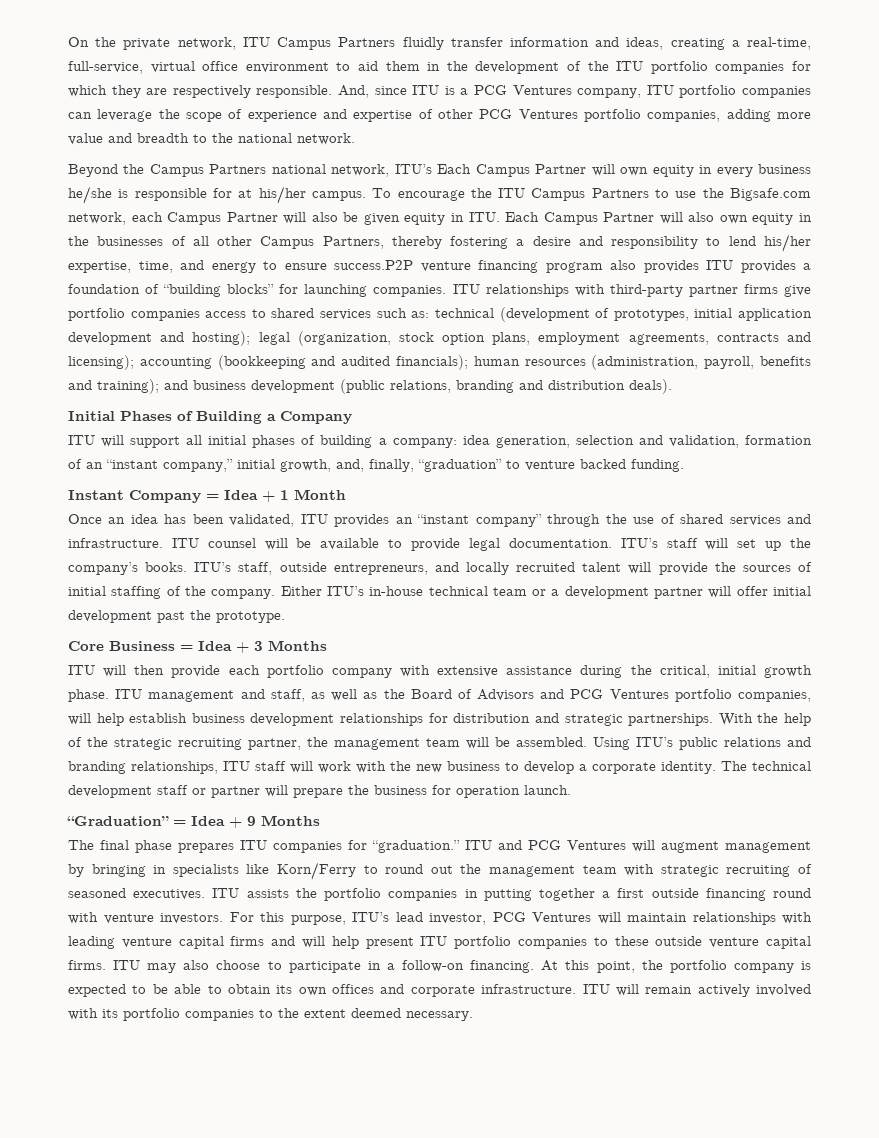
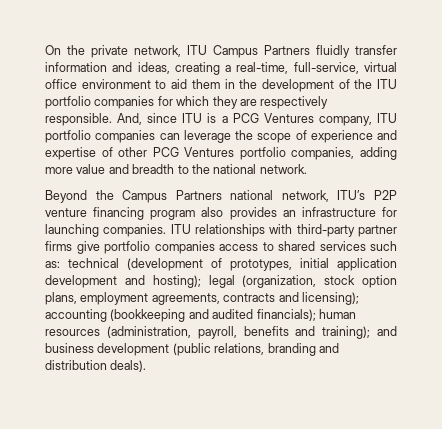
[437,164,811,177] [68,186,811,204] [68,212,812,225] [68,234,811,252] [68,260,413,273] Each Campus Partner will own equity in every business he/she is responsible for at his/her campus. To encourage the ITU Campus Partners to use the Bigsafe.com network, each Campus Partner will also be given equity in ITU. Each Campus Partner will also own equity in the businesses of all other Campus Partners, thereby fostering a desire and responsibility to lend his/her expertise, time, and energy to ensure success.P2P -> [374,190,397,200] P2P
[706,260,811,273] [68,284,275,297] ITU provides a foundation of “building blocks” -> [282,207,376,217] an infrastructure
[68,411,352,424] [68,435,813,448] [68,459,684,472] [68,489,346,503] [68,514,812,527] [68,538,812,551] [68,562,812,575] [68,586,811,599] [68,610,285,623] [68,640,327,653] [68,665,812,678] [68,689,811,702] [68,713,812,726] [68,737,811,750] [68,761,811,774] [68,785,571,798] [67,815,320,828] [68,840,811,853] [68,862,813,880] [68,888,811,901] [68,912,812,925] [68,936,811,949] [68,960,812,973] [68,984,811,997] [68,1008,473,1021] // Initial Phases of Building a Company // ITU will support all initial phases of building a company: idea generation, selection and validation, formation of an “instant company,” initial growth, and, finally, “graduation” to venture backed funding. // Instant Company = Idea + 1 Month // Once an idea has been validated, ITU provides an “instant company” through the use of shared services and infrastructure. ITU counsel will be available to provide legal documentation. ITU’s staff will set up the company’s books. ITU’s staff, outside entrepreneurs, and locally recruited talent will provide the sources of initial staffing of the company. Either ITU’s in-house technical team or a development partner will offer initial development past the prototype. // Core Business = Idea + 3 Months // ITU will then provide each portfolio company with extensive assistance during the critical, initial growth phase. ITU management and staff, as well as the Board of Advisors and PCG Ventures portfolio companies, will help establish business development relationships for distribution and strategic partnerships. With the help of the strategic recruiting partner, the management team will be assembled. Using ITU’s public relations and branding relationships, ITU staff will work with the new business to develop a corporate identity. The technical development staff or partner will prepare the business for operation launch. // “Graduation” = Idea + 9 Months // The final phase prepares ITU companies for “graduation.” ITU and PCG Ventures will augment management by bringing in specialists like Korn/Ferry to round out the management team with strategic recruiting of seasoned executives. ITU assists the portfolio companies in putting together a first outside financing round with venture investors. For this purpose, ITU’s lead investor, PCG Ventures will maintain relationships with leading venture capital firms and will help present ITU portfolio companies to these outside venture capital firms. ITU may also choose to participate in a follow-on financing. At this point, the portfolio company is expected to be able to obtain its own offices and corporate infrastructure. ITU will remain actively involved with its portfolio companies to the extent deemed necessary. -> (147, 366) none

